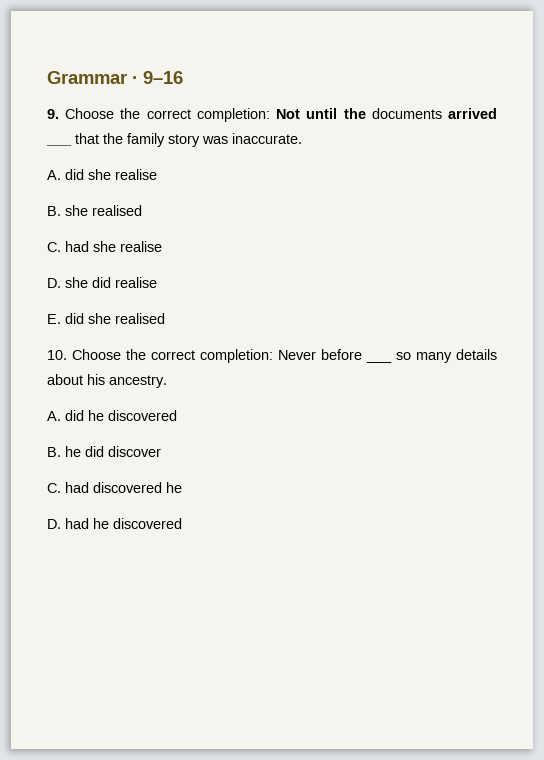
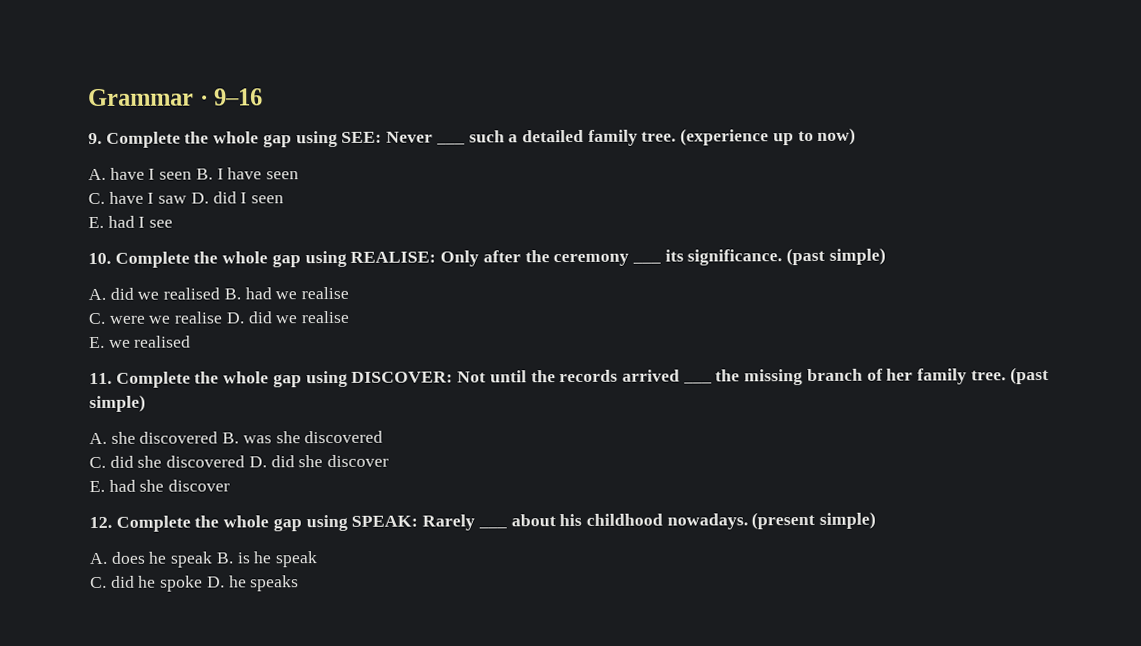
[65,108,270,122] Choose the correct completion: -> [105,127,857,148] [88,167,300,181] [88,191,285,205] [88,215,174,229] [88,247,886,268] [88,286,350,301] [88,310,350,325] [89,335,192,349] [89,370,454,388] Complete the whole gap using SEE: Never ___ such a detailed family tree. (experience up to now) // A. have I seen B. I have seen // C. have I saw D. did I seen // E. had I see // 10. Complete the whole gap using REALISE: Only after the ceremony ___ its significance. (past simple) // A. did we realised B. had we realise // C. were we realise D. did we realise // E. we realised // 11. Complete the whole gap using DISCOVER:
[371,108,442,119] documents -> [559,369,619,383] records
[75,133,302,147] [47,169,157,180] [47,205,142,216] [47,241,162,252] [47,277,157,288] [47,313,165,324] [47,349,362,363] [366,360,392,363] [396,349,497,363] [47,374,167,388] [47,410,177,421] [47,446,161,457] [47,482,182,493] [47,518,182,529] that the family story was inaccurate. // A. did she realise // B. she realised // C. had she realise // D. she did realise // E. did she realised // 10. Choose the correct completion: Never before ___ so many details about his ancestry. // A. did he discovered // B. he did discover // C. had discovered he // D. had he discovered -> [715,366,1049,386] [89,394,146,413] [89,430,384,445] [89,454,390,469] [89,479,231,493] [89,511,877,532] [89,551,319,568] [90,575,300,592] the missing branch of her family tree. (past simple) // A. she discovered B. was she discovered // C. did she discovered D. did she discover // E. had she discover // 12. Complete the whole gap using SPEAK: Rarely ___ about his childhood nowadays. (present simple) // A. does he speak B. is he speak // C. did he spoke D. he speaks

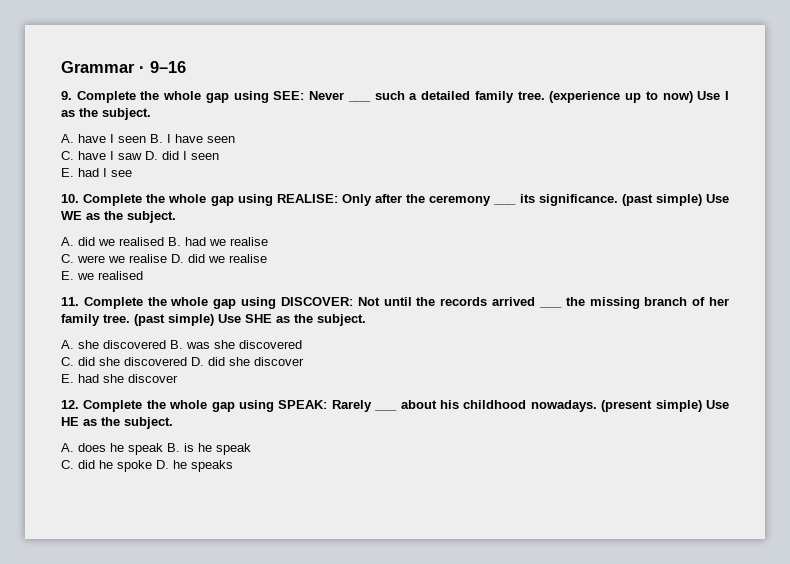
(857, 136) none -> [697,91,729,100] [61,108,151,120] Use I as the subject.
(886, 256) none -> [706,194,729,203] [61,211,176,223] Use WE as the subject.
(146, 403) none -> [218,314,366,326] Use SHE as the subject.
(877, 520) none -> [705,400,729,409] [61,417,173,429] Use HE as the subject.

